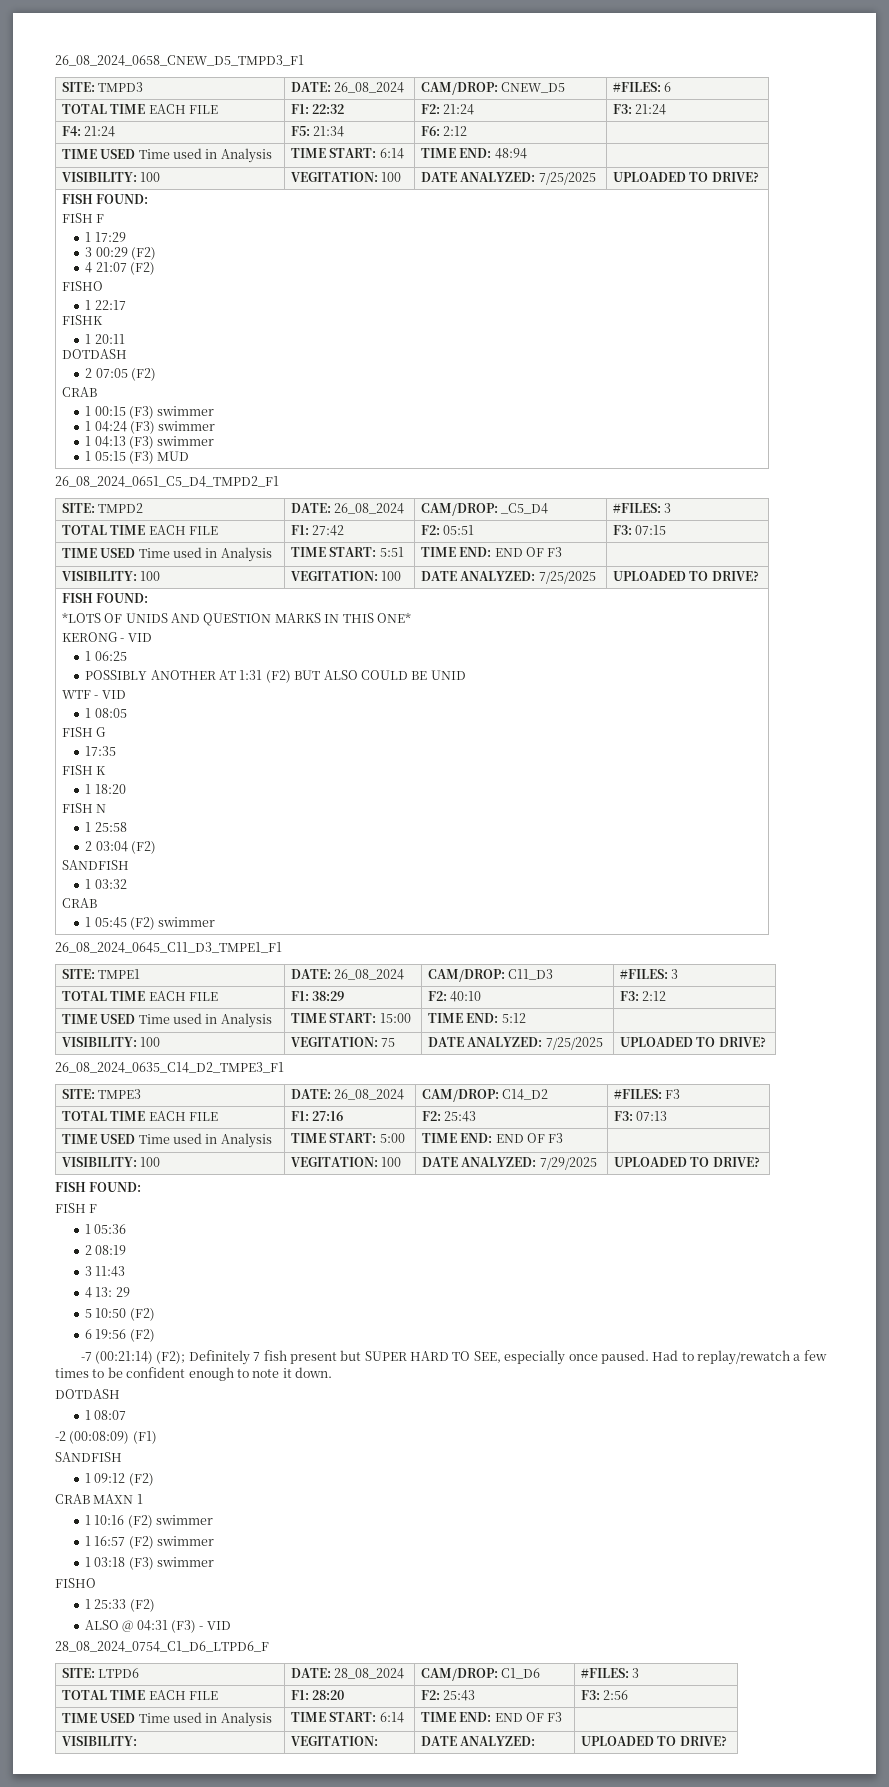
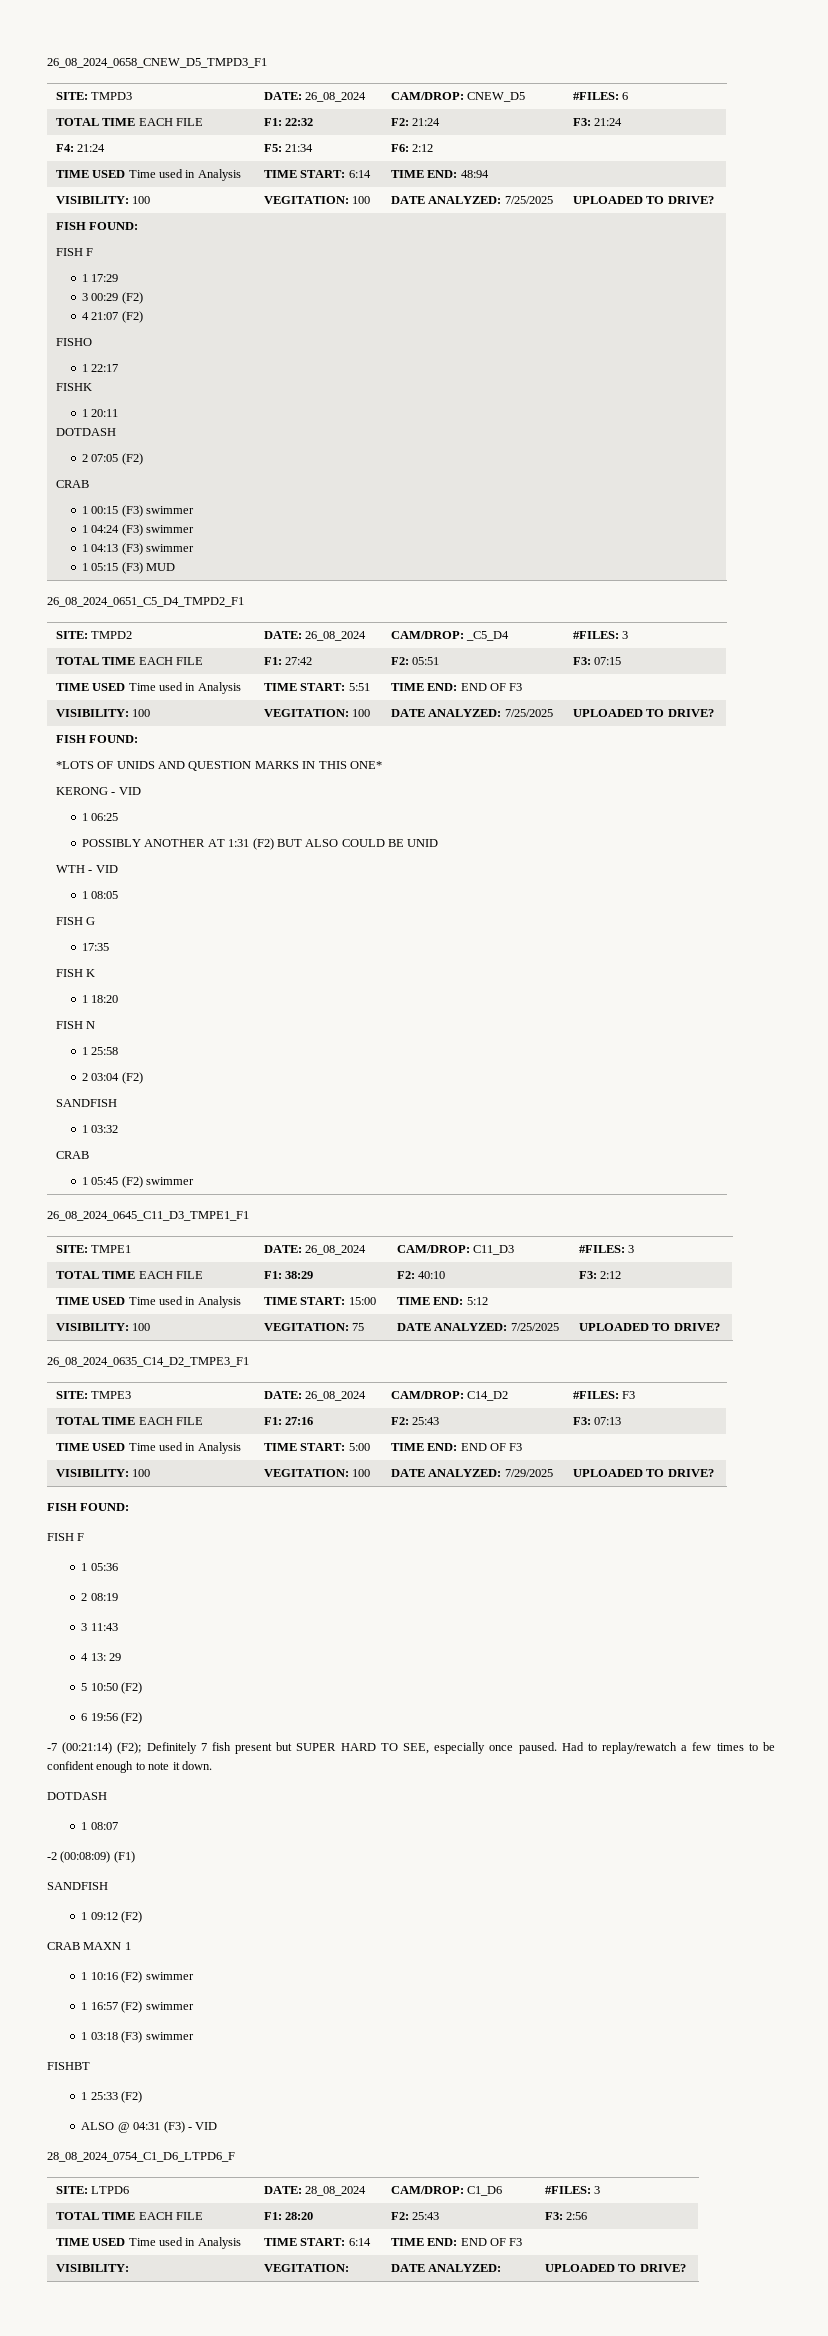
[61,690,91,699] WTF -> [55,865,85,873] WTH
[55,1578,96,1588] FISHO -> [47,2062,90,2070] FISHBT

